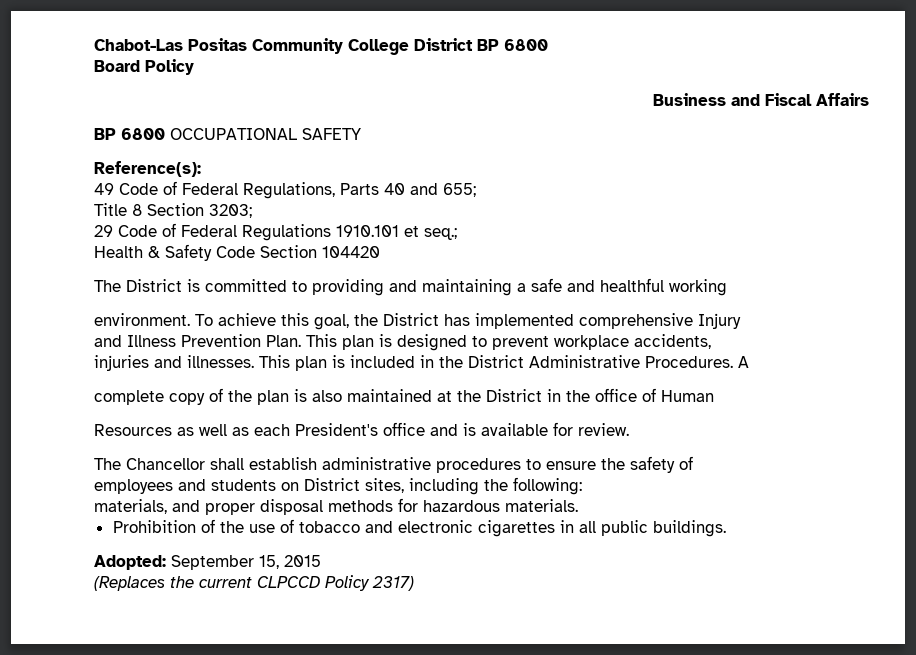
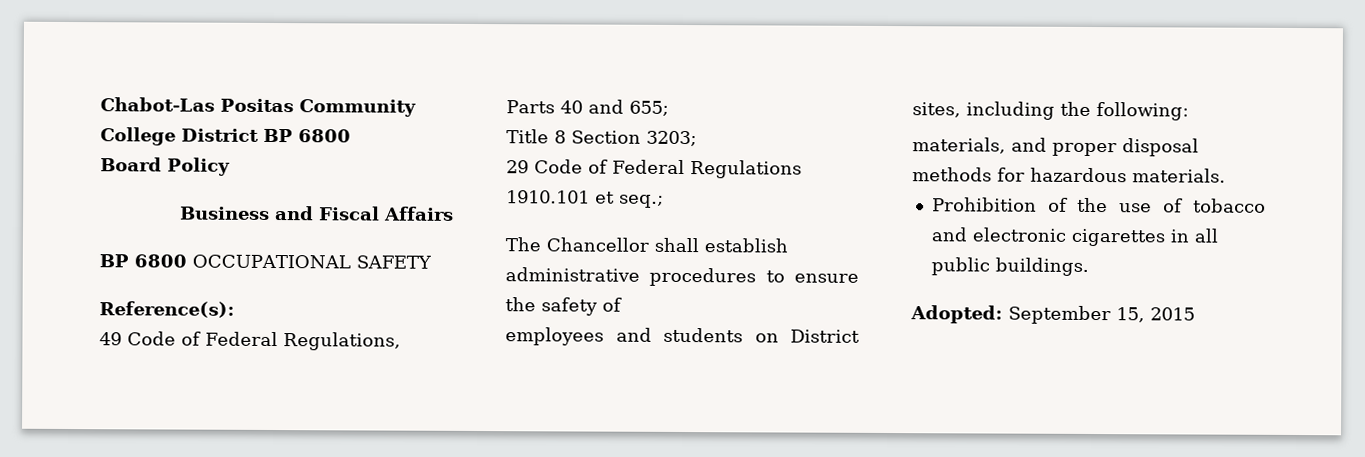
[94,244,380,261] [94,278,727,296] [94,313,741,330] [94,334,711,351] [94,355,749,371] [94,388,714,405] [94,422,629,436] // Health & Safety Code Section 104420 // The District is committed to providing and maintaining a safe and healthful working // environment. To achieve this goal, the District has implemented comprehensive Injury // and Illness Prevention Plan. This plan is designed to prevent workplace accidents, // injuries and illnesses. This plan is included in the District Administrative Procedures. A // complete copy of the plan is also maintained at the District in the office of Human // Resources as well as each President's office and is available for review. -> (664, 201) none
[94,575,414,591] // (Replaces the current CLPCCD Policy 2317) -> (1195, 314) none

